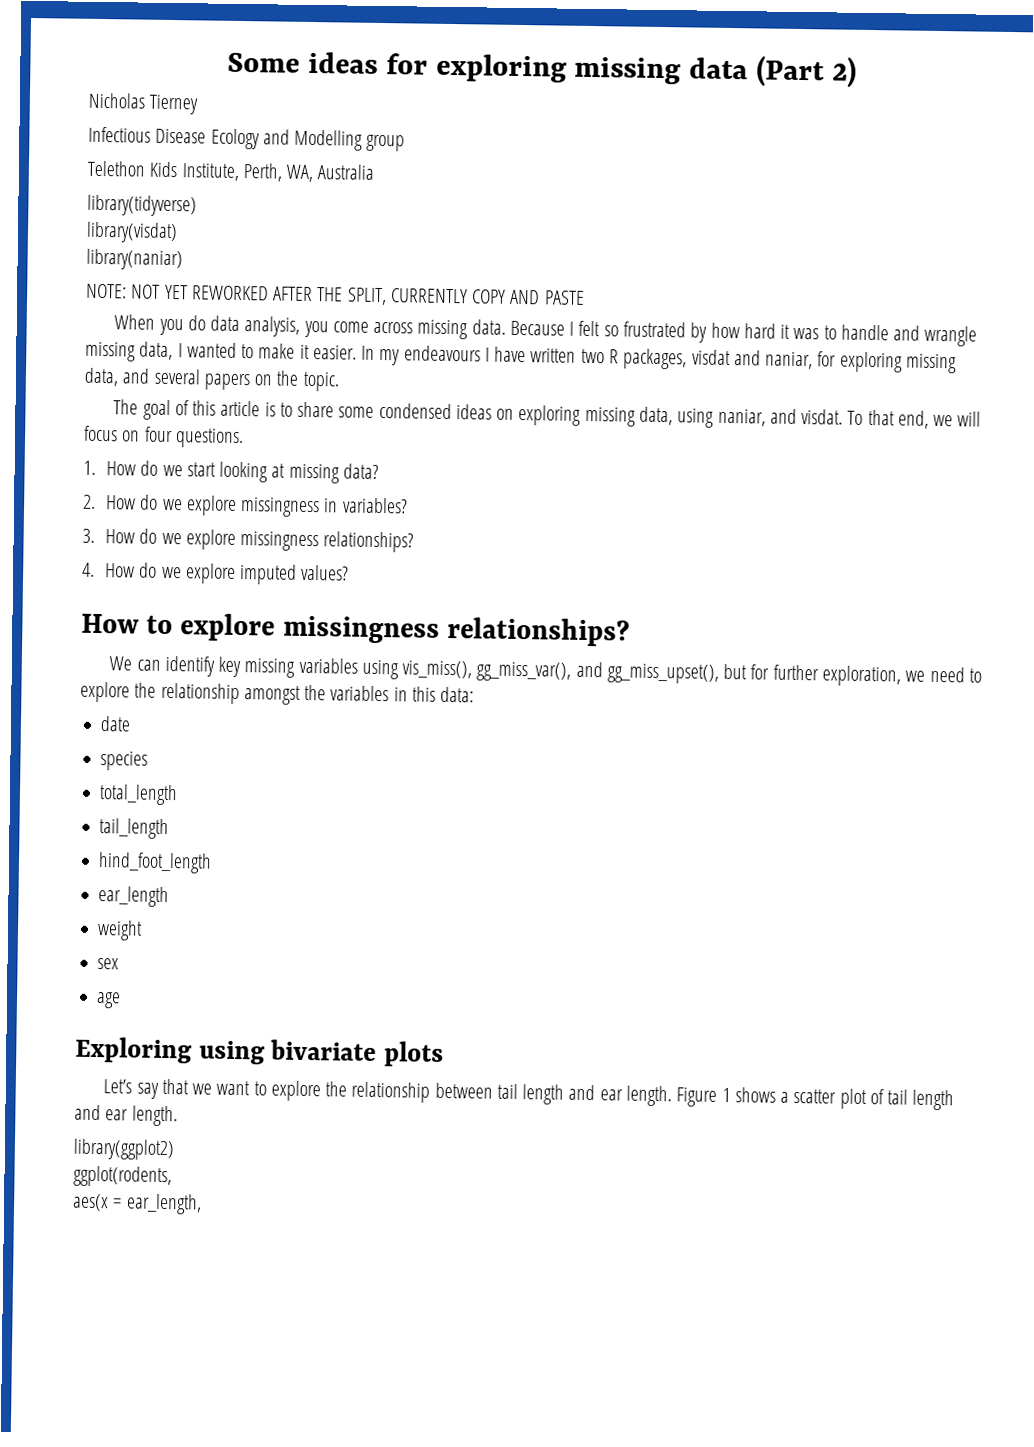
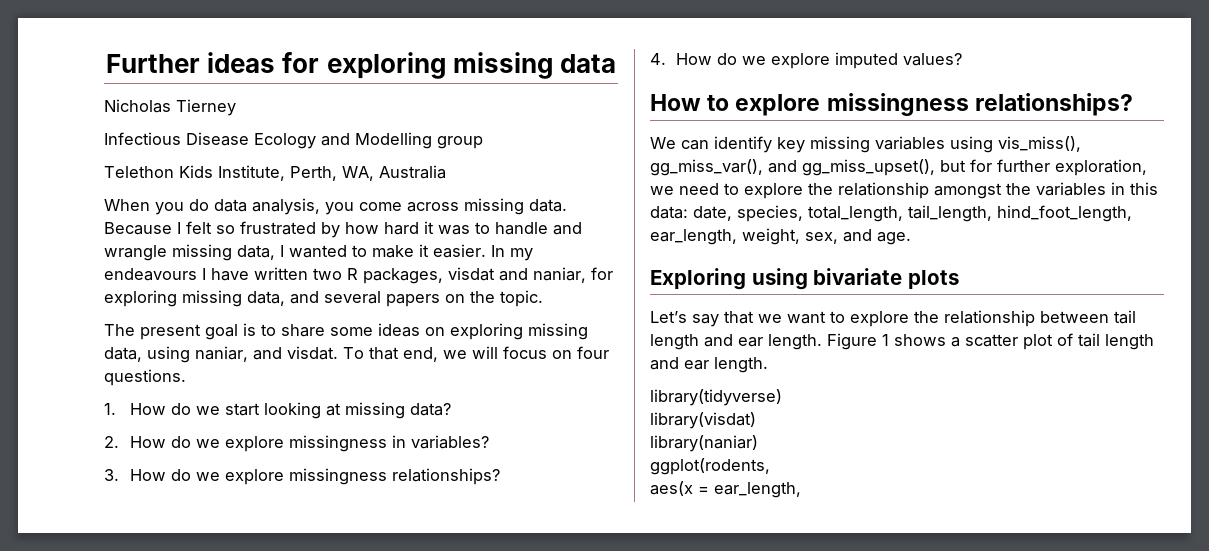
[226,52,300,73] Some -> [106,54,201,73] Further
[756,55,858,88] (Part 2) -> (616, 63) none
[87,194,197,217] [86,221,178,244] [86,248,183,271] [86,283,585,306] // library(tidyverse) // library(visdat) // library(naniar) // NOTE: NOT YET REWORKED AFTER THE SPLIT, CURRENTLY COPY AND PASTE -> (446, 172) none
[142,399,261,421] goal of this article -> [140,324,238,340] present goal
[378,402,452,420] condensed -> (373, 331) none
[100,716,132,732] [100,751,149,771] [99,784,179,806] [99,818,170,840] [98,852,213,874] [98,886,170,908] [97,920,144,941] [97,958,120,970] [96,992,122,1009] // date // species // total_length // tail_length // hind_foot_length // ear_length // weight // sex // age -> [693,205,1132,222] [650,228,911,245] date, species, total_length, tail_length, hind_foot_length, ear_length, weight, sex, and age.
[73,1138,175,1161] library(ggplot2) -> [650,389,782,406] [650,412,756,429] [650,435,758,452] library(tidyverse) // library(visdat) // library(naniar)

